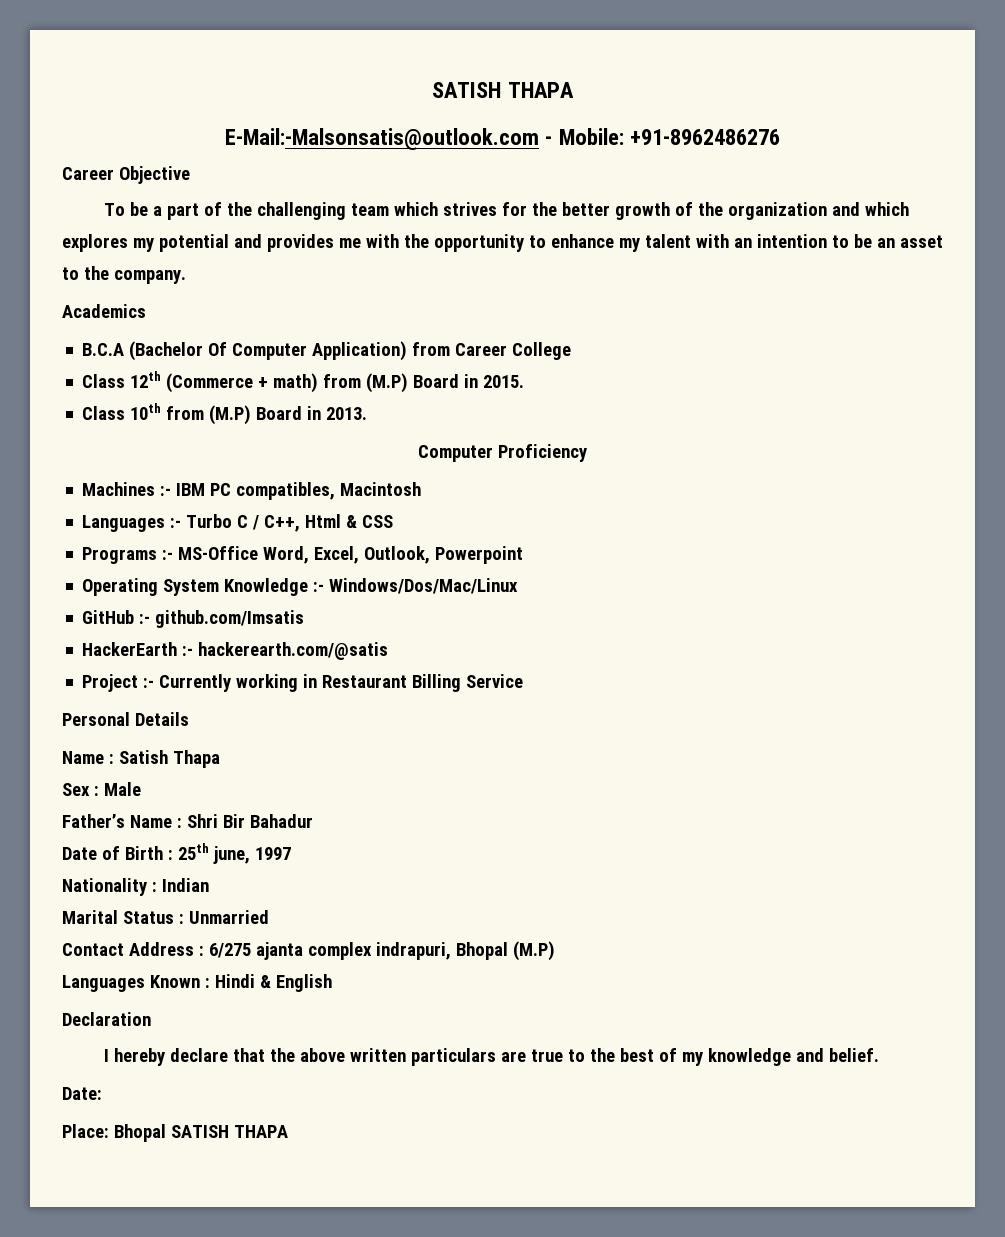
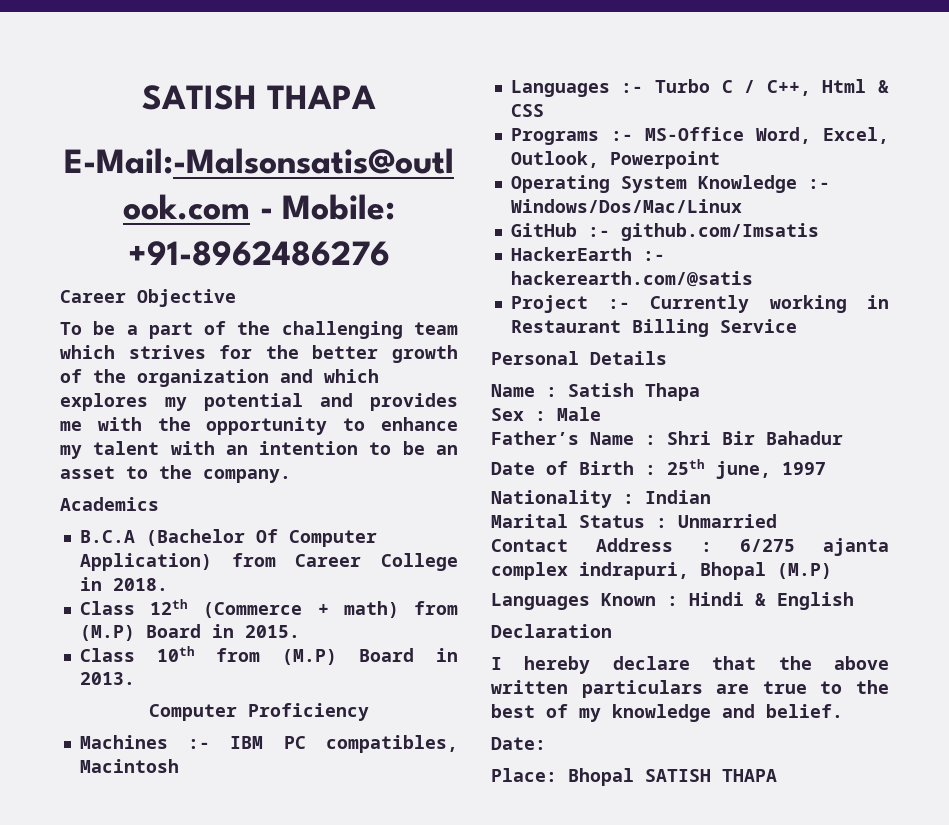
(572, 351) none -> [79,577,168,591] in 2018.

